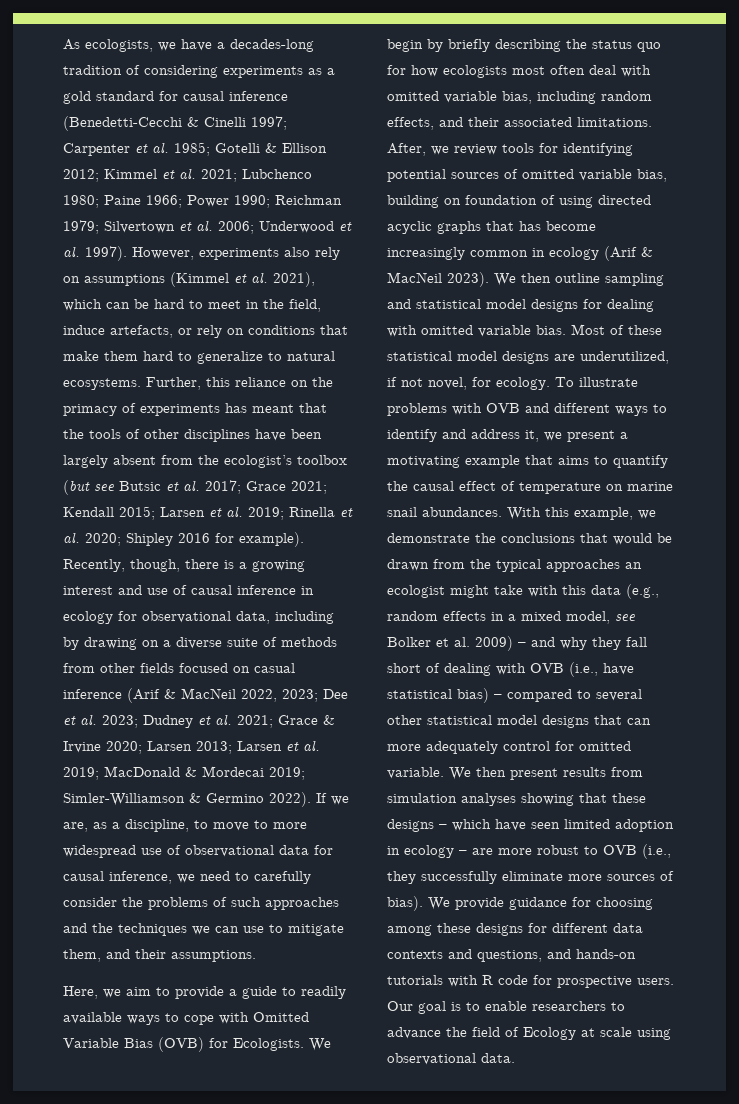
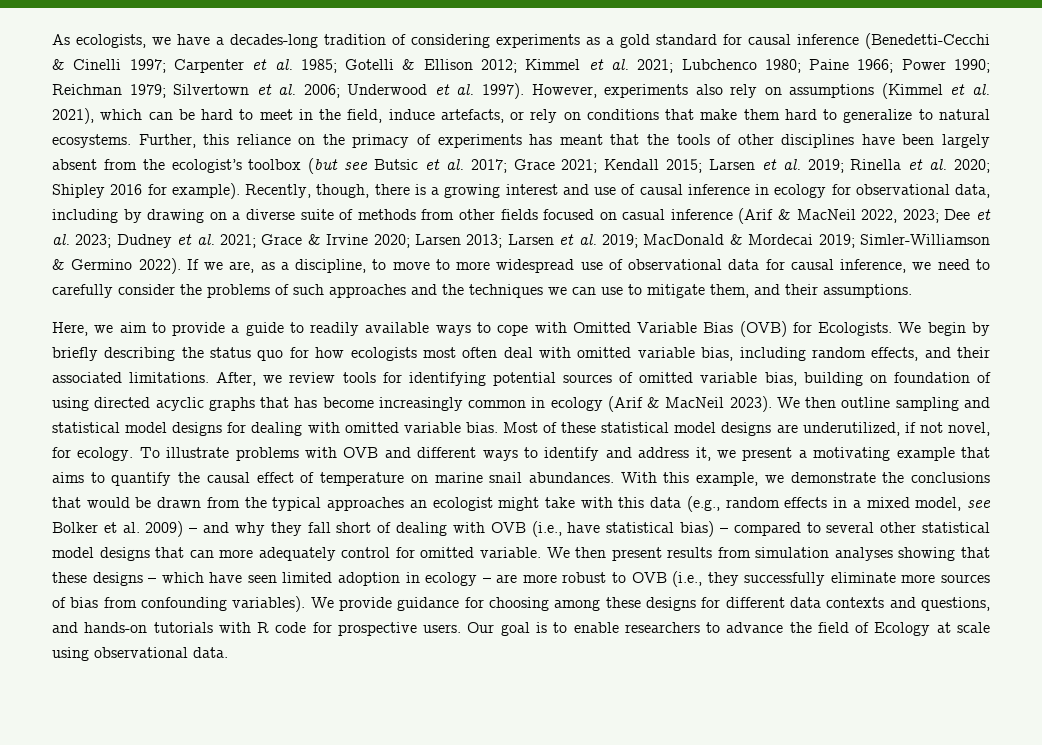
[387,896,423,911] bias). -> [70,596,306,612] bias from confounding variables).

